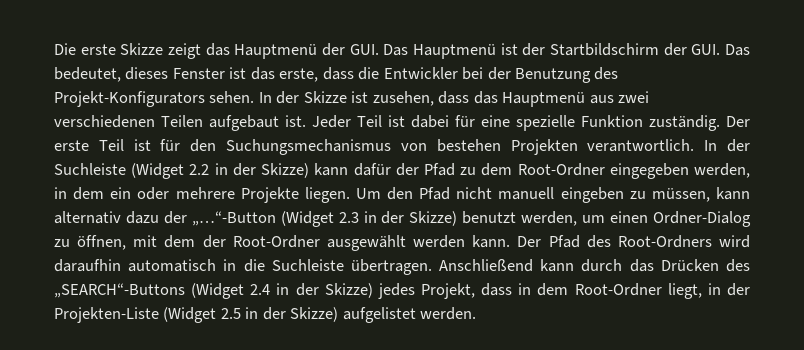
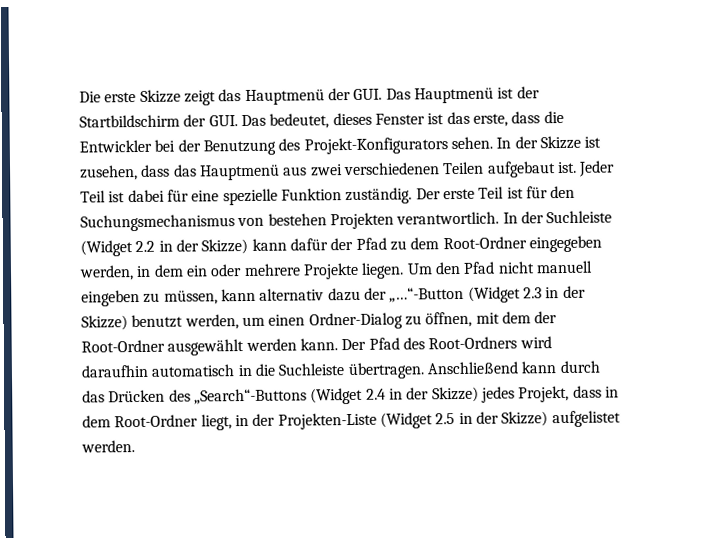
[54,283,185,298] „SEARCH“-Buttons -> [193,388,307,405] „Search“-Buttons

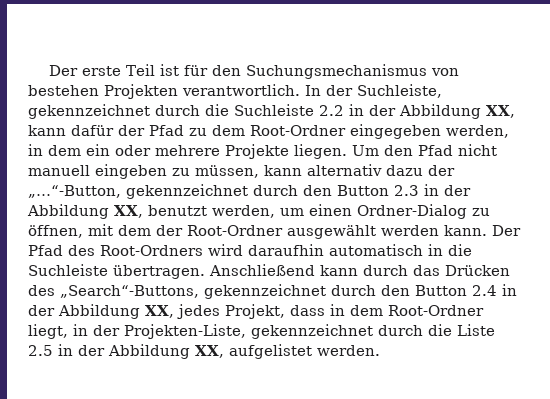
[79,86,540,106] [79,110,564,129] [79,135,602,156] [80,160,616,181] [80,187,413,206] Die erste Skizze zeigt das Hauptmenü der GUI. Das Hauptmenü ist der Startbildschirm der GUI. Das bedeutet, dieses Fenster ist das erste, dass die Entwickler bei der Benutzung des Projekt-Konfigurators sehen. In der Skizze ist zusehen, dass das Hauptmenü aus zwei verschiedenen Teilen aufgebaut ist. Jeder Teil ist dabei für eine spezielle Funktion zuständig. -> (48, 70) none
[546,210,613,224] [80,240,133,257] Suchleiste (Widget -> [357,84,442,98] [28,104,314,119] Suchleiste, gekennzeichnet durch die Suchleiste
[201,238,249,255] Skizze) -> [399,104,515,119] Abbildung XX,
[389,286,521,303] „…“-Button (Widget -> [28,184,389,199] „…“-Button, gekennzeichnet durch den Button
[81,315,128,331] Skizze) -> [27,204,143,219] Abbildung XX,
[193,387,364,405] „Search“-Buttons (Widget -> [60,284,467,299] „Search“-Buttons, gekennzeichnet durch den Button
[431,386,479,403] Skizze) -> [58,304,174,319] Abbildung XX,
[277,412,433,430] Projekten-Liste (Widget -> [124,324,495,339] Projekten-Liste, gekennzeichnet durch die Liste
[501,411,549,427] Skizze) -> [108,344,224,359] Abbildung XX,

